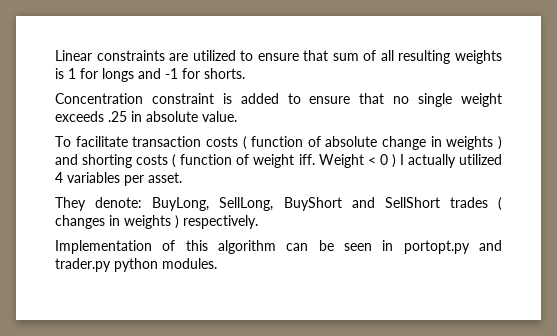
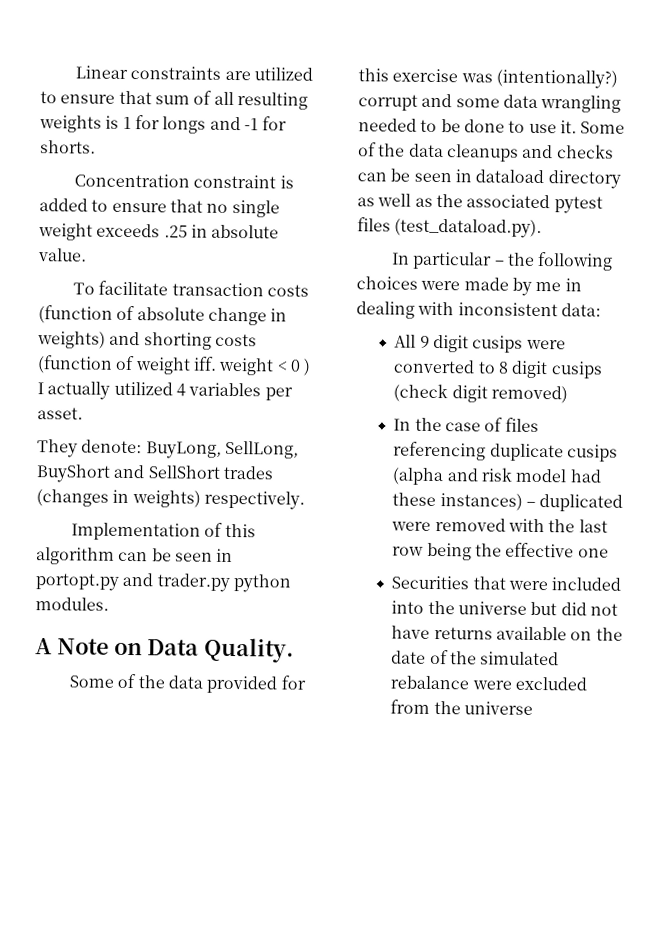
[242,136,304,150] ( function -> [38,305,113,324] (function
[446,136,502,150] weights ) -> [37,331,106,349] weights)
[172,154,233,168] ( function -> [37,355,113,374] (function
[318,154,364,168] Weight -> [218,357,275,376] weight
[498,197,502,211] [55,215,179,229] ( changes in weights ) -> [36,489,201,508] (changes in weights)
(217, 263) none -> [35,637,295,663] [69,673,306,694] [358,68,618,89] [358,93,622,113] [358,118,626,134] [358,142,614,162] [357,168,621,189] [357,193,603,214] [357,217,543,239] [391,251,614,271] [356,276,582,296] [356,301,601,319] [394,334,566,353] [393,359,603,379] [393,383,568,404] [393,417,539,433] [393,441,618,462] [392,467,602,486] [392,492,624,512] [391,517,608,533] [392,542,609,561] [391,575,622,591] [391,600,618,616] [391,625,623,641] [391,649,560,666] [390,675,587,691] [390,699,533,715] // A Note on Data Quality. // Some of the data provided for this exercise was (intentionally?) corrupt and some data wrangling needed to be done to use it. Some of the data cleanups and checks can be seen in dataload directory as well as the associated pytest files (test_dataload.py). // In particular – the following choices were made by me in dealing with inconsistent data: // All 9 digit cusips were converted to 8 digit cusips (check digit removed) // In the case of files referencing duplicate cusips (alpha and risk model had these instances) – duplicated were removed with the last row being the effective one // Securities that were included into the universe but did not have returns available on the date of the simulated rebalance were excluded from the universe

